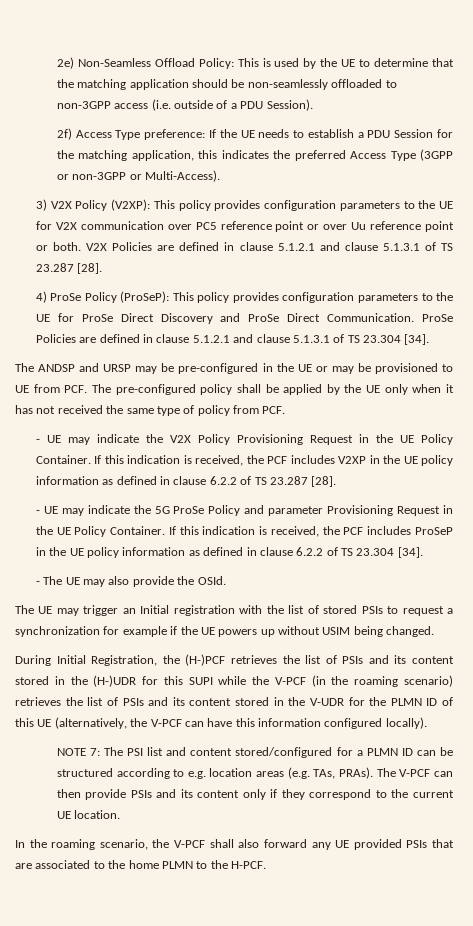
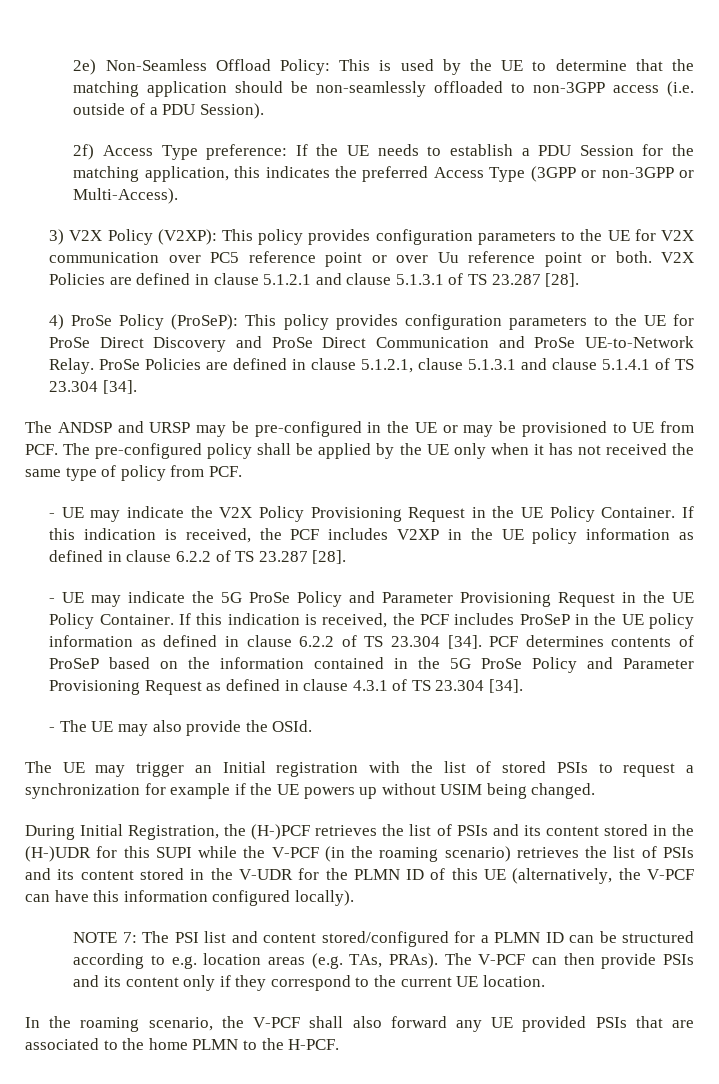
[327,313,415,322] Communication. -> [376,336,694,348] [49,358,95,374] Communication and ProSe UE-to-Network Relay.
[192,334,330,343] 5.1.2.1 and clause 5.1.3.1 -> [361,358,651,373] 5.1.2.1, clause 5.1.3.1 and clause 5.1.4.1
[268,506,324,516] parameter -> [382,592,454,603] Parameter
(423, 552) none -> [489,635,694,647] [49,657,694,673] [49,679,524,695] PCF determines contents of ProSeP based on the information contained in the 5G ProSe Policy and Parameter Provisioning Request as defined in clause 4.3.1 of TS 23.304 [34].

